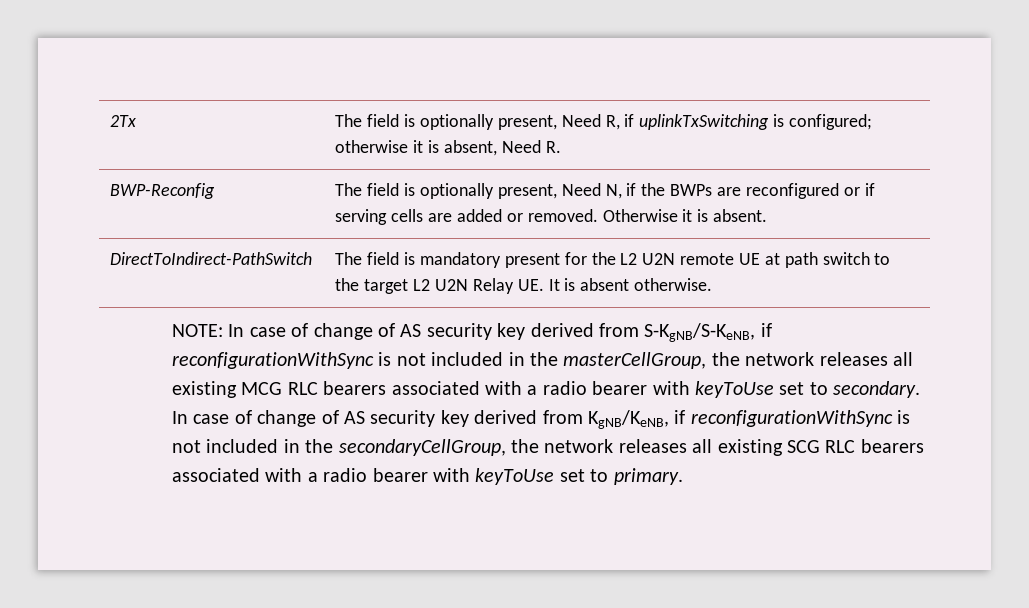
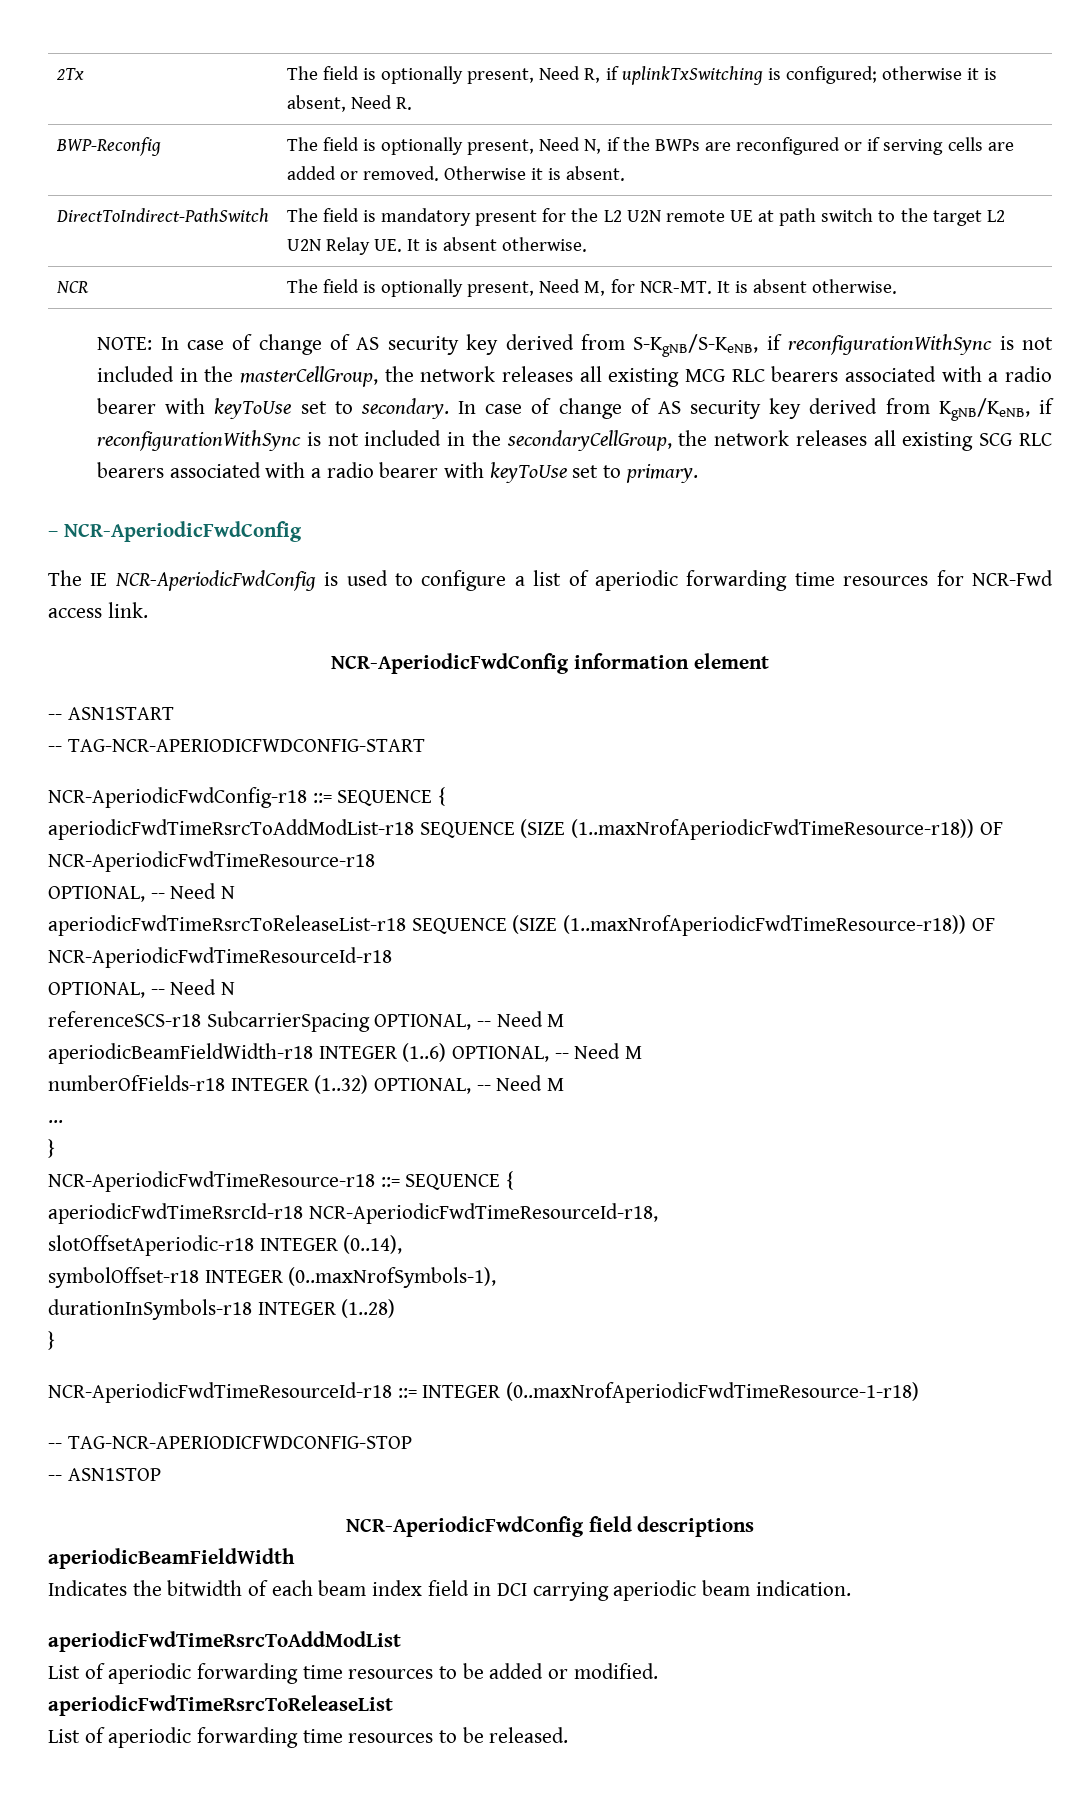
(713, 284) none -> [55,281,89,293] [286,279,898,297] // NCR | The field is optionally present, Need M, for NCR-MT. It is absent otherwise.
(683, 476) none -> [48,521,302,542] [48,570,1053,591] [48,602,148,618] [331,653,769,674] [48,707,174,720] [48,739,425,752] [48,787,446,808] [48,819,1003,840] [48,851,375,872] [48,883,236,902] [48,915,995,936] [48,947,392,968] [48,979,236,998] [48,1011,565,1032] [48,1043,643,1064] [48,1075,565,1094] [48,1120,63,1123] [48,1139,55,1158] [48,1171,514,1192] [48,1203,658,1224] [48,1235,403,1256] [48,1267,497,1288] [48,1299,396,1320] [48,1331,55,1350] [48,1382,920,1403] [48,1436,412,1449] [48,1468,161,1481] [345,1516,755,1537] [48,1548,295,1569] [48,1580,851,1601] [48,1631,401,1652] [48,1663,658,1684] [48,1695,393,1716] [48,1727,569,1748] // – NCR-AperiodicFwdConfig // The IE NCR-AperiodicFwdConfig is used to configure a list of aperiodic forwarding time resources for NCR-Fwd access link. // NCR-AperiodicFwdConfig information element // -- ASN1START // -- TAG-NCR-APERIODICFWDCONFIG-START // NCR-AperiodicFwdConfig-r18 ::= SEQUENCE { // aperiodicFwdTimeRsrcToAddModList-r18 SEQUENCE (SIZE (1..maxNrofAperiodicFwdTimeResource-r18)) OF NCR-AperiodicFwdTimeResource-r18 // OPTIONAL, -- Need N // aperiodicFwdTimeRsrcToReleaseList-r18 SEQUENCE (SIZE (1..maxNrofAperiodicFwdTimeResource-r18)) OF NCR-AperiodicFwdTimeResourceId-r18 // OPTIONAL, -- Need N // referenceSCS-r18 SubcarrierSpacing OPTIONAL, -- Need M // aperiodicBeamFieldWidth-r18 INTEGER (1..6) OPTIONAL, -- Need M // numberOfFields-r18 INTEGER (1..32) OPTIONAL, -- Need M // ... // } // NCR-AperiodicFwdTimeResource-r18 ::= SEQUENCE { // aperiodicFwdTimeRsrcId-r18 NCR-AperiodicFwdTimeResourceId-r18, // slotOffsetAperiodic-r18 INTEGER (0..14), // symbolOffset-r18 INTEGER (0..maxNrofSymbols-1), // durationInSymbols-r18 INTEGER (1..28) // } // NCR-AperiodicFwdTimeResourceId-r18 ::= INTEGER (0..maxNrofAperiodicFwdTimeResource-1-r18) // -- TAG-NCR-APERIODICFWDCONFIG-STOP // -- ASN1STOP // NCR-AperiodicFwdConfig field descriptions // aperiodicBeamFieldWidth // Indicates the bitwidth of each beam index field in DCI carrying aperiodic beam indication. // aperiodicFwdTimeRsrcToAddModList // List of aperiodic forwarding time resources to be added or modified. // aperiodicFwdTimeRsrcToReleaseList // List of aperiodic forwarding time resources to be released.

